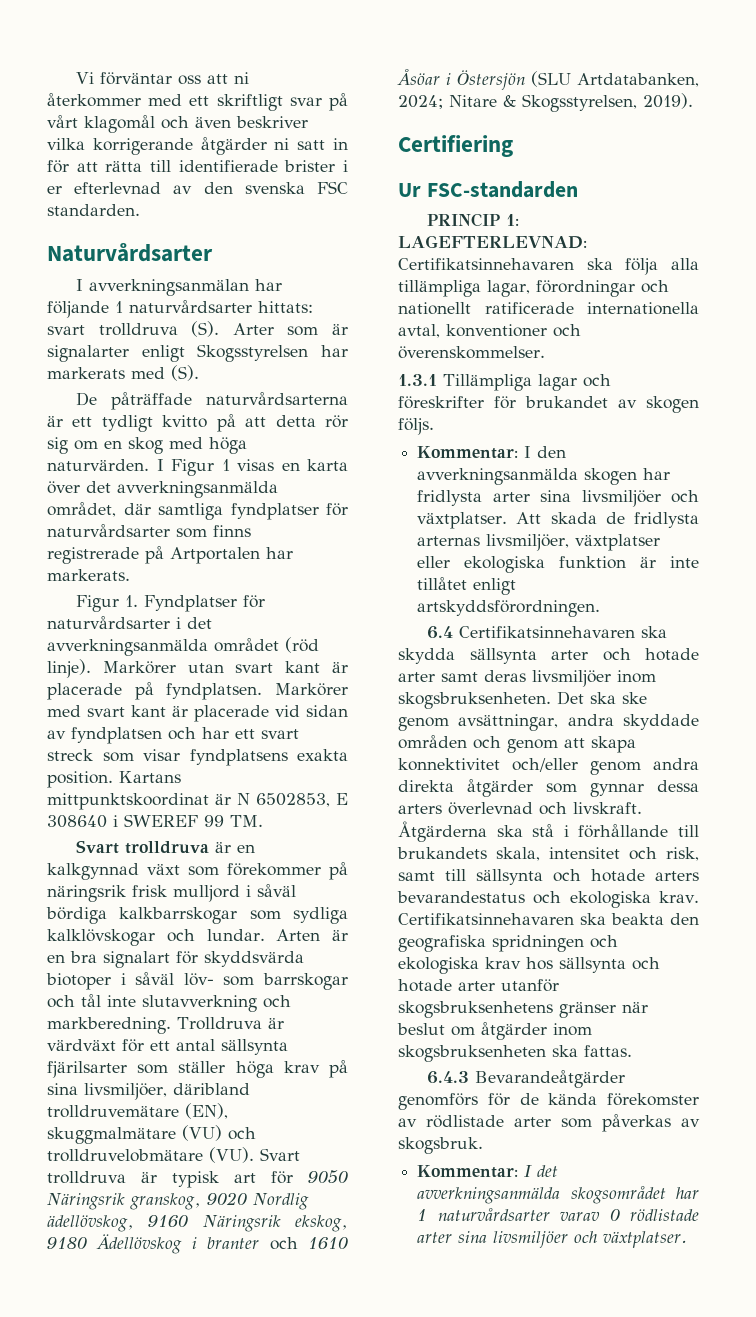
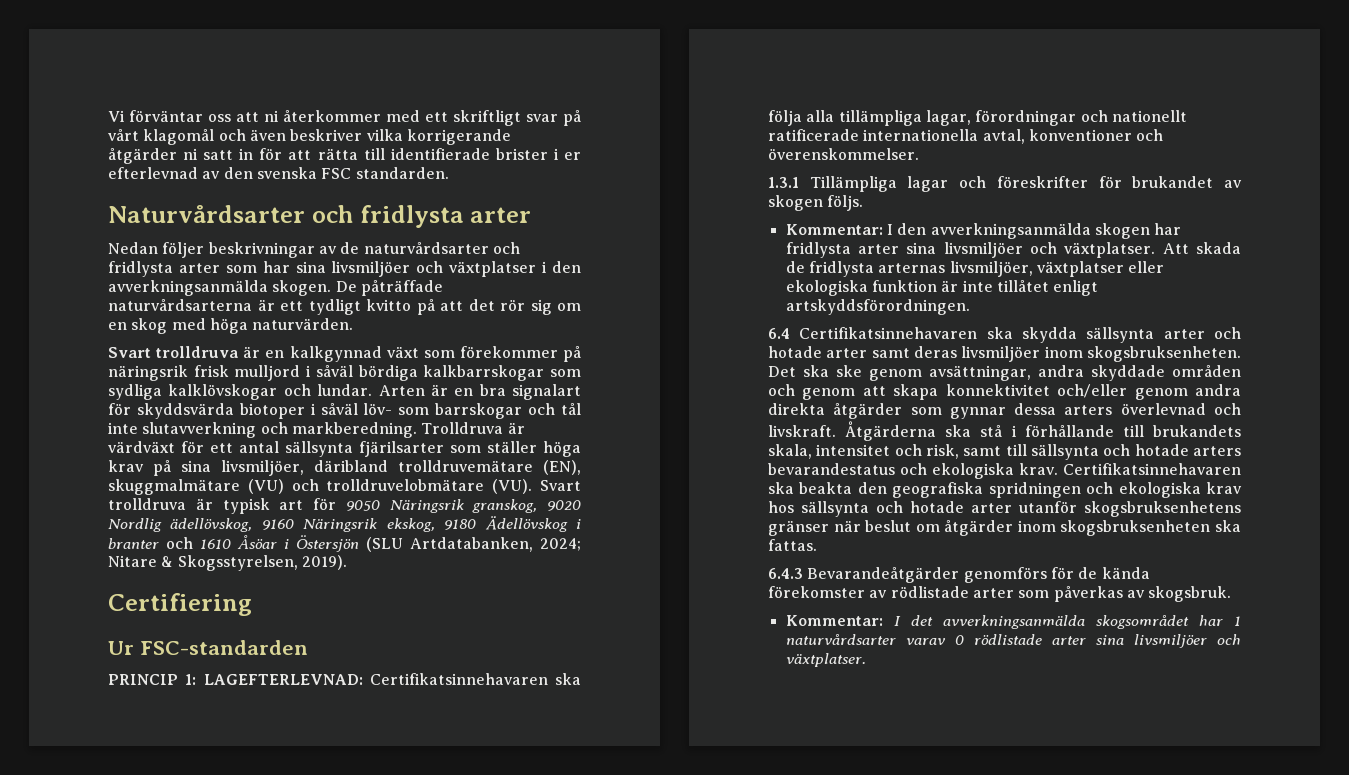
[75,279,282,296] [47,300,313,318] [47,321,348,337] [47,344,349,362] [47,365,199,381] // I avverkningsanmälan har följande 1 naturvårdsarter hittats: svart trolldruva (S). Arter som är signalarter enligt Skogsstyrelsen har markerats med (S). // -> [311,205,532,228] [108,242,520,258] [108,261,582,277] [108,280,332,296] och fridlysta arter // Nedan följer beskrivningar av de naturvårdsarter och fridlysta arter som har sina livsmiljöer och växtplatser i den avverkningsanmälda skogen.
[275,415,316,427] detta -> [468,299,495,311] det
[156,459,348,476] [47,481,278,498] [47,502,348,520] [47,524,251,538] [47,546,293,564] [47,569,130,581] [75,595,265,612] [47,616,212,629] [47,637,319,656] [47,659,349,678] [47,682,348,700] [47,705,348,722] [47,727,299,744] [47,749,348,766] [47,771,181,788] [47,793,348,810] [47,814,263,828] I Figur 1 visas en karta över det avverkningsanmälda området, där samtliga fyndplatser för naturvårdsarter som finns registrerade på Artportalen har markerats. // Figur 1. Fyndplatser för naturvårdsarter i det avverkningsanmälda området (röd linje). Markörer utan svart kant är placerade på fyndplatsen. Markörer med svart kant är placerade vid sidan av fyndplatsen och har ett svart streck som visar fyndplatsens exakta position. Kartans mittpunktskoordinat är N 6502853, E 308640 i SWEREF 99 TM. -> (354, 324) none

